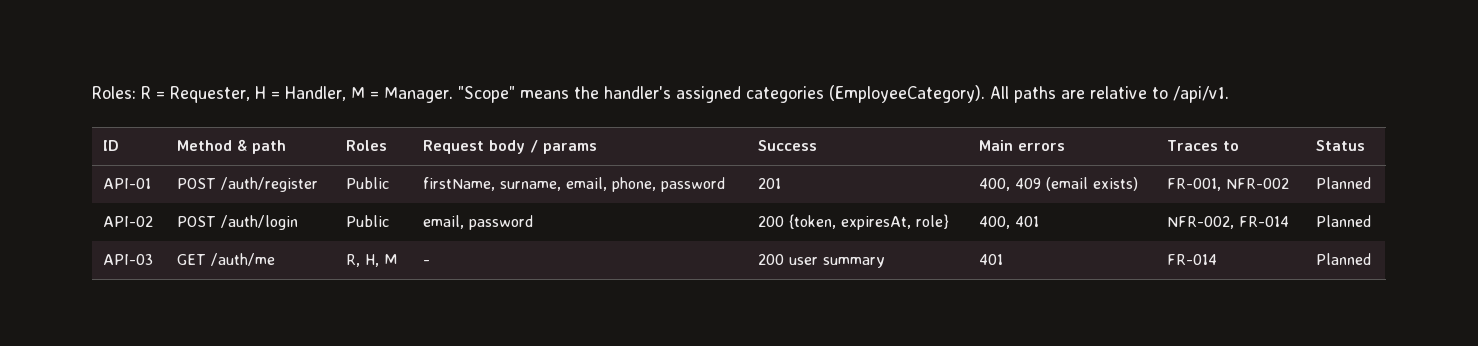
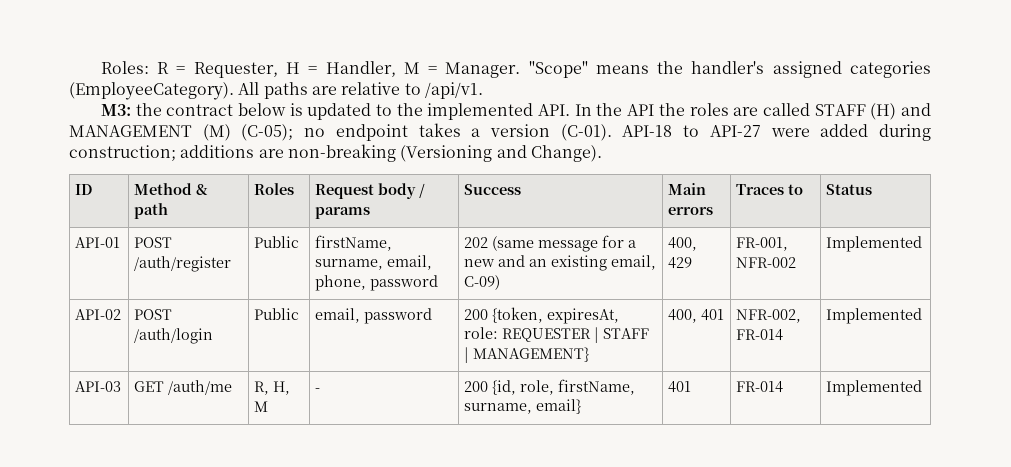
(1229, 94) none -> [100,103,932,120] [69,123,931,141] [69,144,602,162] // M3: the contract below is updated to the implemented API. In the API the roles are called STAFF (H) and MANAGEMENT (M) (C-05); no endpoint takes a version (C-01). API-18 to API-27 were added during construction; additions are non-breaking (Versioning and Change).
[757,178,781,189] [978,177,1138,191] 201 | 400, 409 (email exists) -> [464,235,637,252] [464,255,657,271] [464,275,501,290] [668,237,698,251] [668,257,693,269] 202 (same message for a new and an existing email, C-09) | 400, 429
[1315,177,1371,189] Planned -> [826,236,923,252] Implemented
[915,214,949,229] role} -> [464,327,650,343] [464,347,590,363] role: REQUESTER | STAFF | MANAGEMENT}
[1315,215,1371,227] Planned -> [826,308,923,324] Implemented
[788,257,885,268] user summary -> [492,379,636,395] [464,399,582,414] {id, role, firstName, surname, email}
[1315,253,1371,265] Planned -> [826,380,923,396] Implemented

